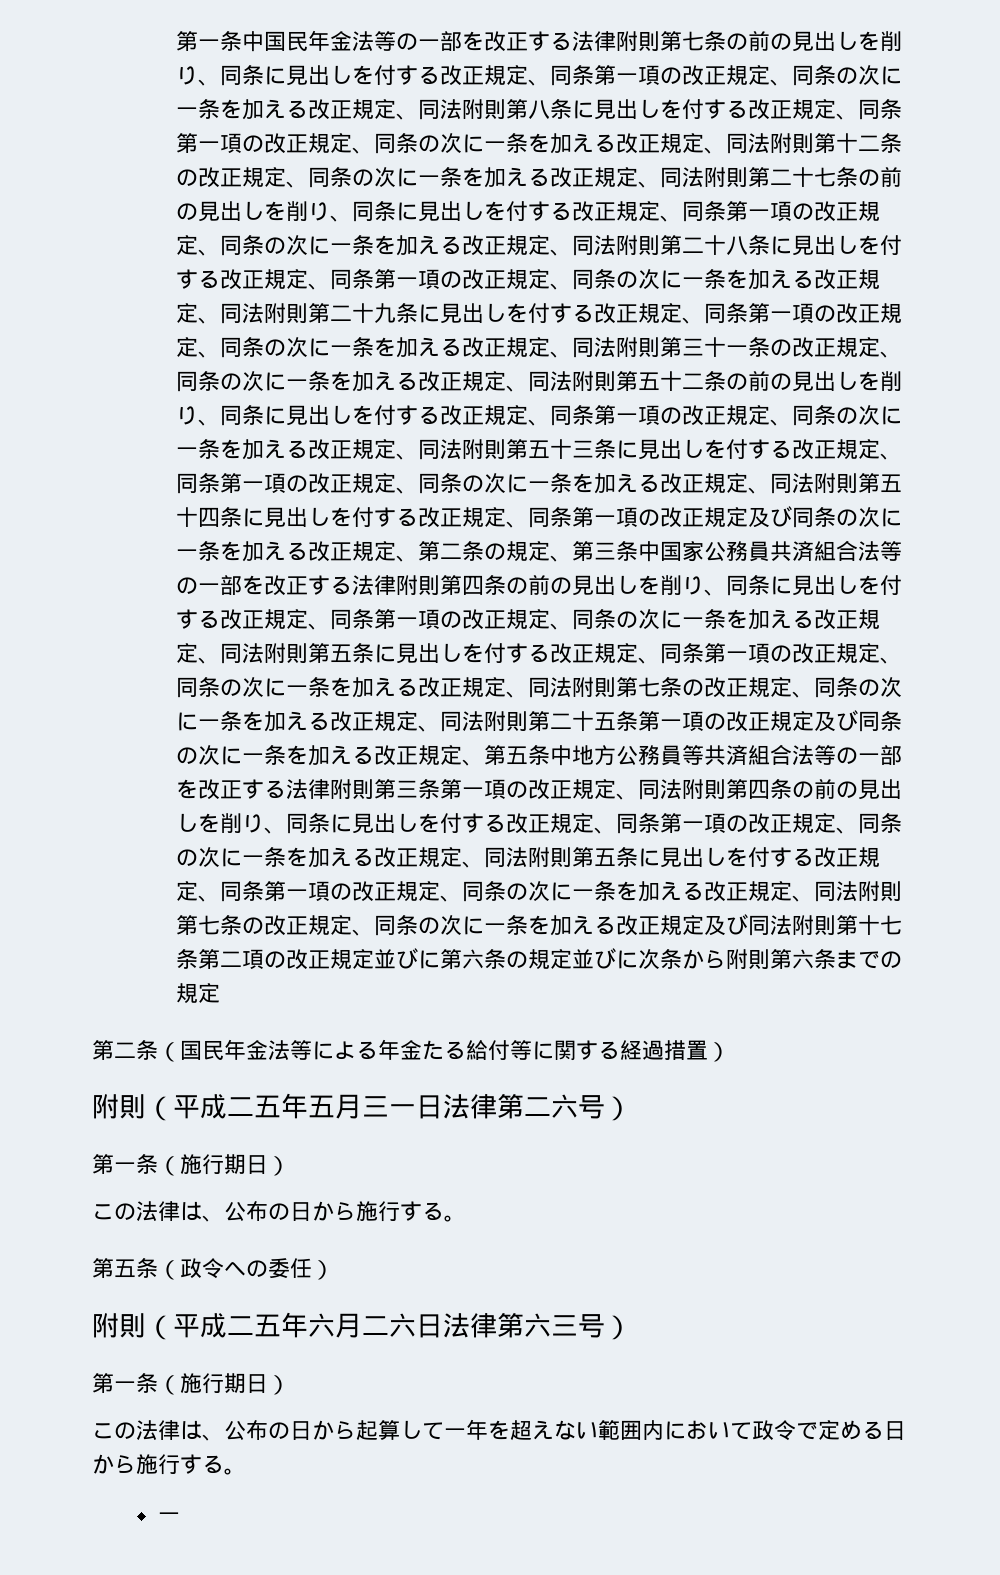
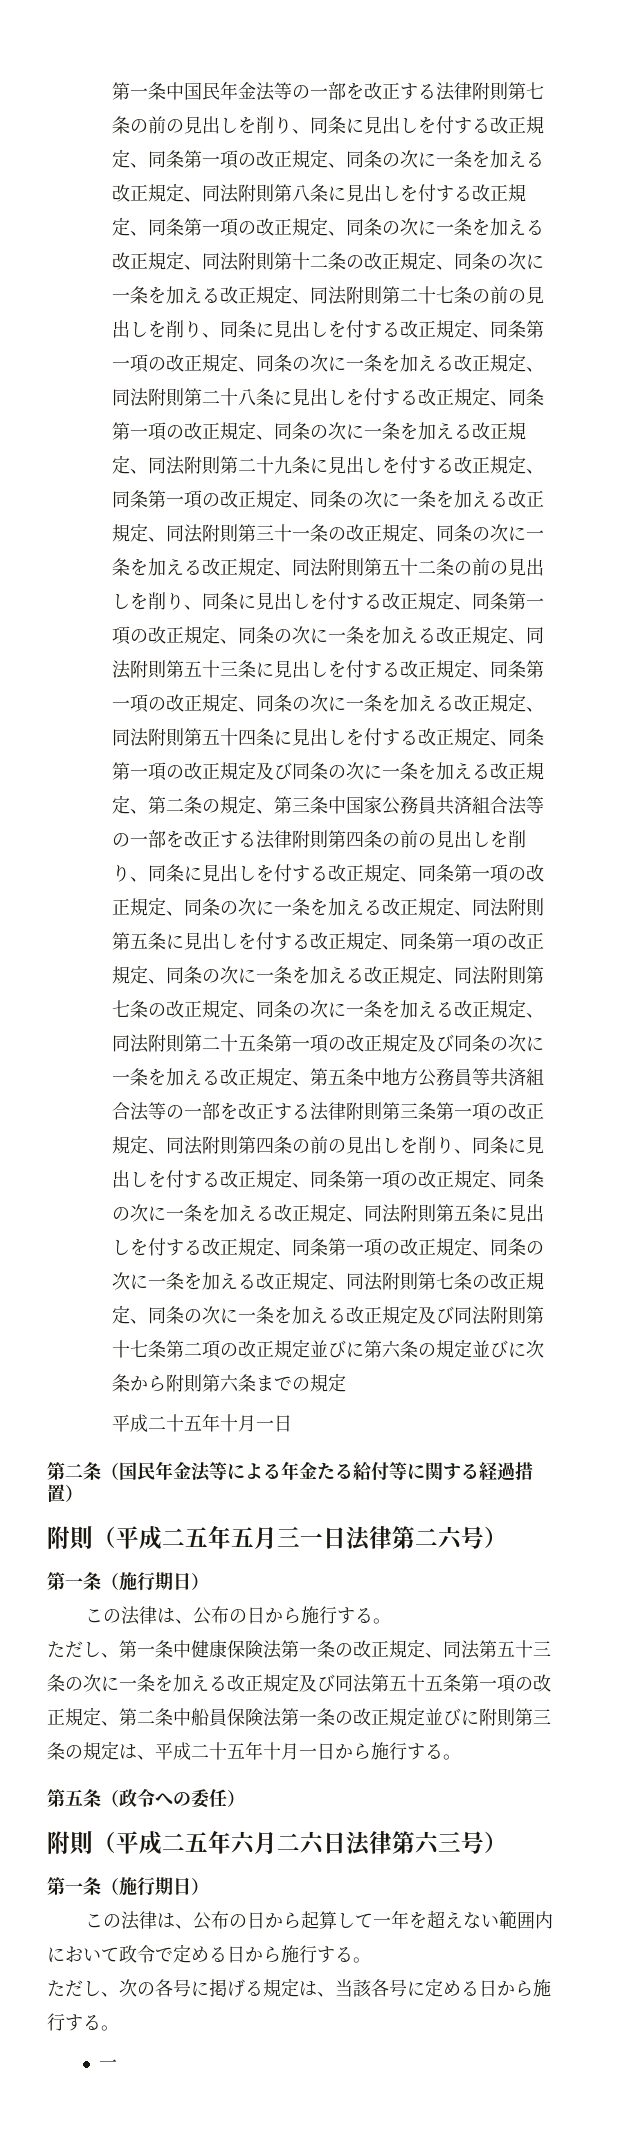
(220, 993) none -> [111,1413,292,1432] // 平成二十五年十月一日
(466, 1218) none -> [47,1639,551,1659] [47,1673,551,1693] [47,1707,551,1727] [47,1741,461,1760] // ただし、第一条中健康保険法第一条の改正規定、同法第五十三条の次に一条を加える改正規定及び同法第五十五条第一項の改正規定、第二条中船員保険法第一条の改正規定並びに附則第三条の規定は、平成二十五年十月一日から施行する。
(246, 1471) none -> [47,1978,551,1998] [47,2013,119,2031] // ただし、次の各号に掲げる規定は、当該各号に定める日から施行する。

